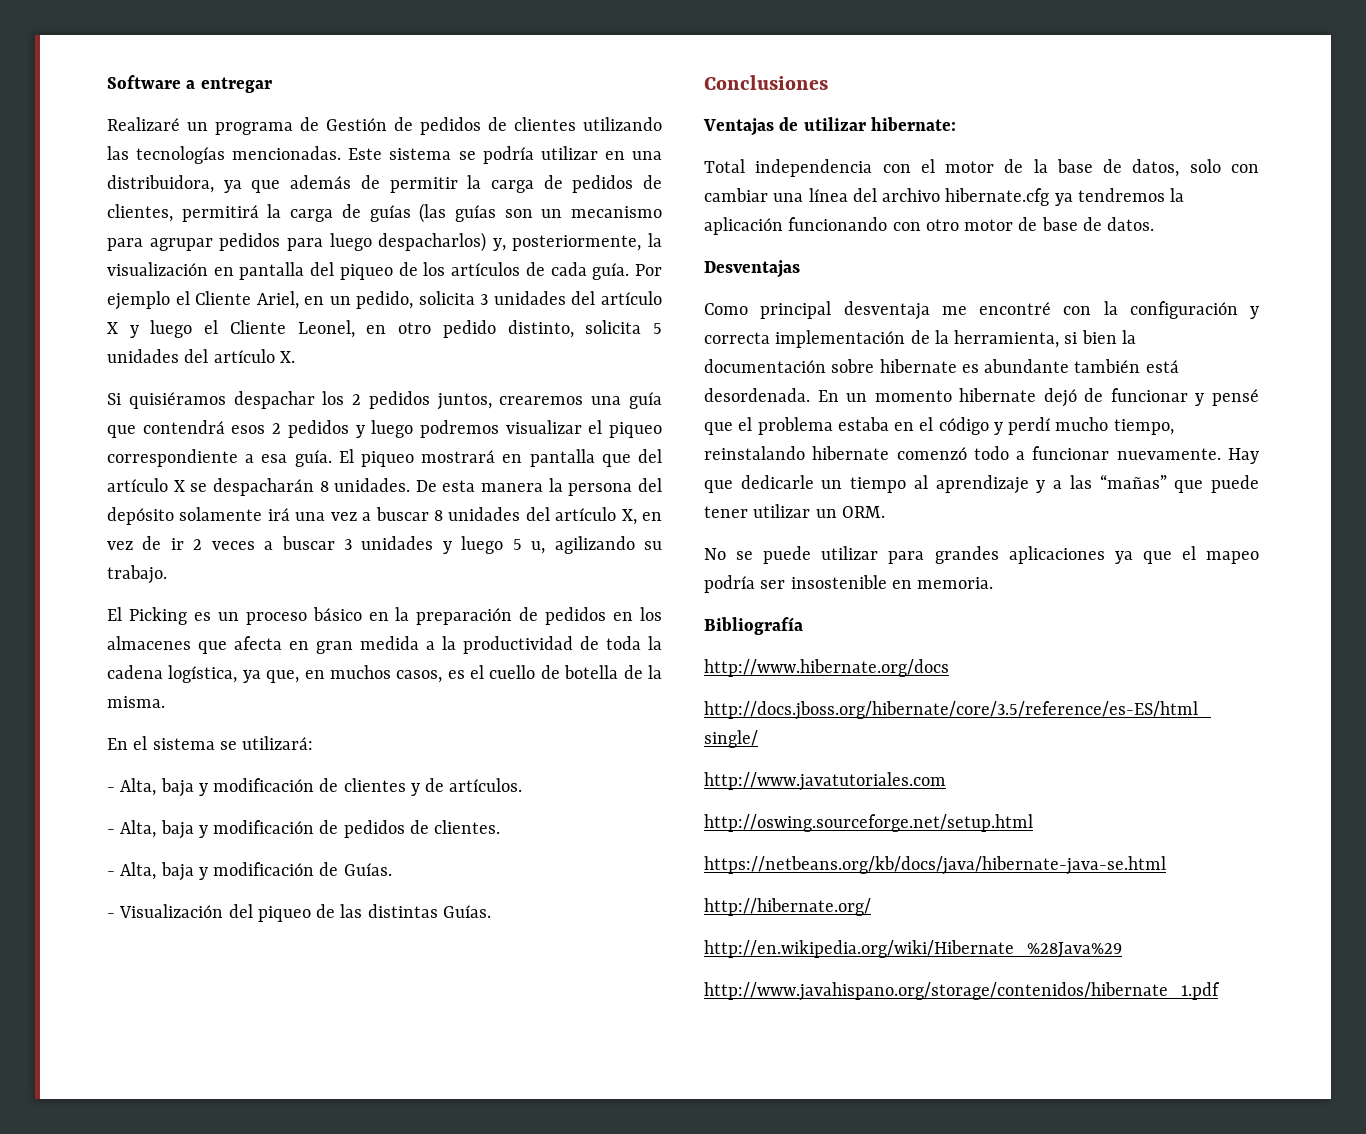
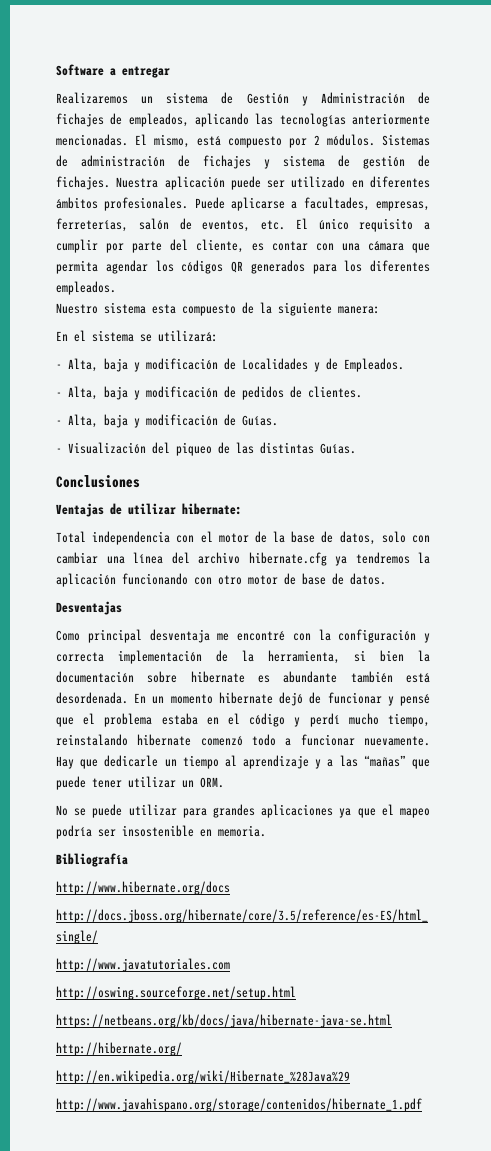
[107,117,662,135] [107,146,662,164] [107,175,662,193] [107,203,662,223] [107,232,662,252] [107,262,663,280] [107,291,663,310] [107,320,663,338] [107,349,295,363] [107,391,662,410] [107,420,662,438] [107,449,662,467] [107,478,662,496] [107,507,662,525] [107,536,663,554] [107,565,167,584] [107,607,662,625] [107,636,662,654] [107,665,662,683] [107,696,165,708] Realizaré un programa de Gestión de pedidos de clientes utilizando las tecnologías mencionadas. Este sistema se podría utilizar en una distribuidora, ya que además de permitir la carga de pedidos de clientes, permitirá la carga de guías (las guías son un mecanismo para agrupar pedidos para luego despacharlos) y, posteriormente, la visualización en pantalla del piqueo de los artículos de cada guía. Por ejemplo el Cliente Ariel, en un pedido, solicita 3 unidades del artículo X y luego el Cliente Leonel, en otro pedido distinto, solicita 5 unidades del artículo X. // Si quisiéramos despachar los 2 pedidos juntos, crearemos una guía que contendrá esos 2 pedidos y luego podremos visualizar el piqueo correspondiente a esa guía. El piqueo mostrará en pantalla que del artículo X se despacharán 8 unidades. De esta manera la persona del depósito solamente irá una vez a buscar 8 unidades del artículo X, en vez de ir 2 veces a buscar 3 unidades y luego 5 u, agilizando su trabajo. // El Picking es un proceso básico en la preparación de pedidos en los almacenes que afecta en gran medida a la productividad de toda la cadena logística, ya que, en muchos casos, es el cuello de botella de la misma. -> [56,92,430,106] [56,113,431,127] [56,134,430,148] [56,155,430,169] [56,176,430,190] [56,197,431,211] [56,218,430,232] [56,239,430,253] [56,260,430,274] [56,281,116,295] [56,302,380,316] Realizaremos un sistema de Gestión y Administración de fichajes de empleados, aplicando las tecnologías anteriormente mencionadas. El mismo, está compuesto por 2 módulos. Sistemas de administración de fichajes y sistema de gestión de fichajes. Nuestra aplicación puede ser utilizado en diferentes ámbitos profesionales. Puede aplicarse a facultades, empresas, ferreterías, salón de eventos, etc. El único requisito a cumplir por parte del cliente, es contar con una cámara que permita agendar los códigos QR generados para los diferentes empleados. // Nuestro sistema esta compuesto de la siguiente manera:
[343,778,406,792] clientes -> [242,358,308,370] Localidades
[449,778,523,792] artículos. -> [344,358,404,372] Empleados.

